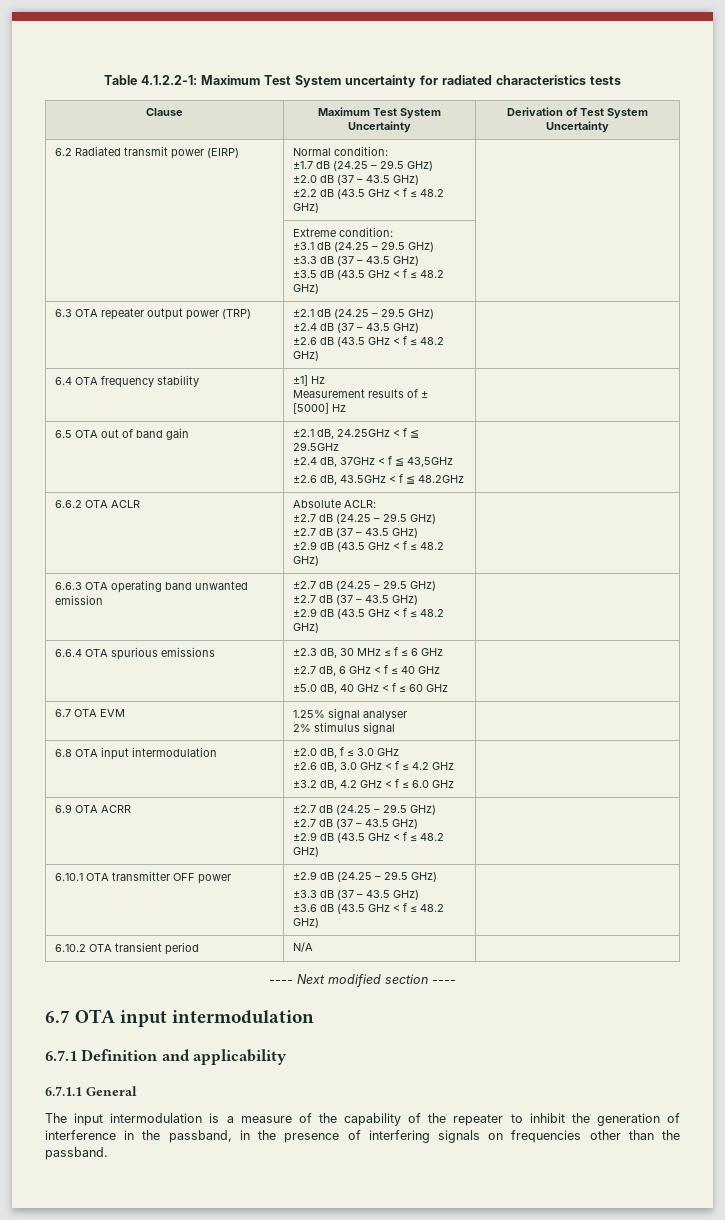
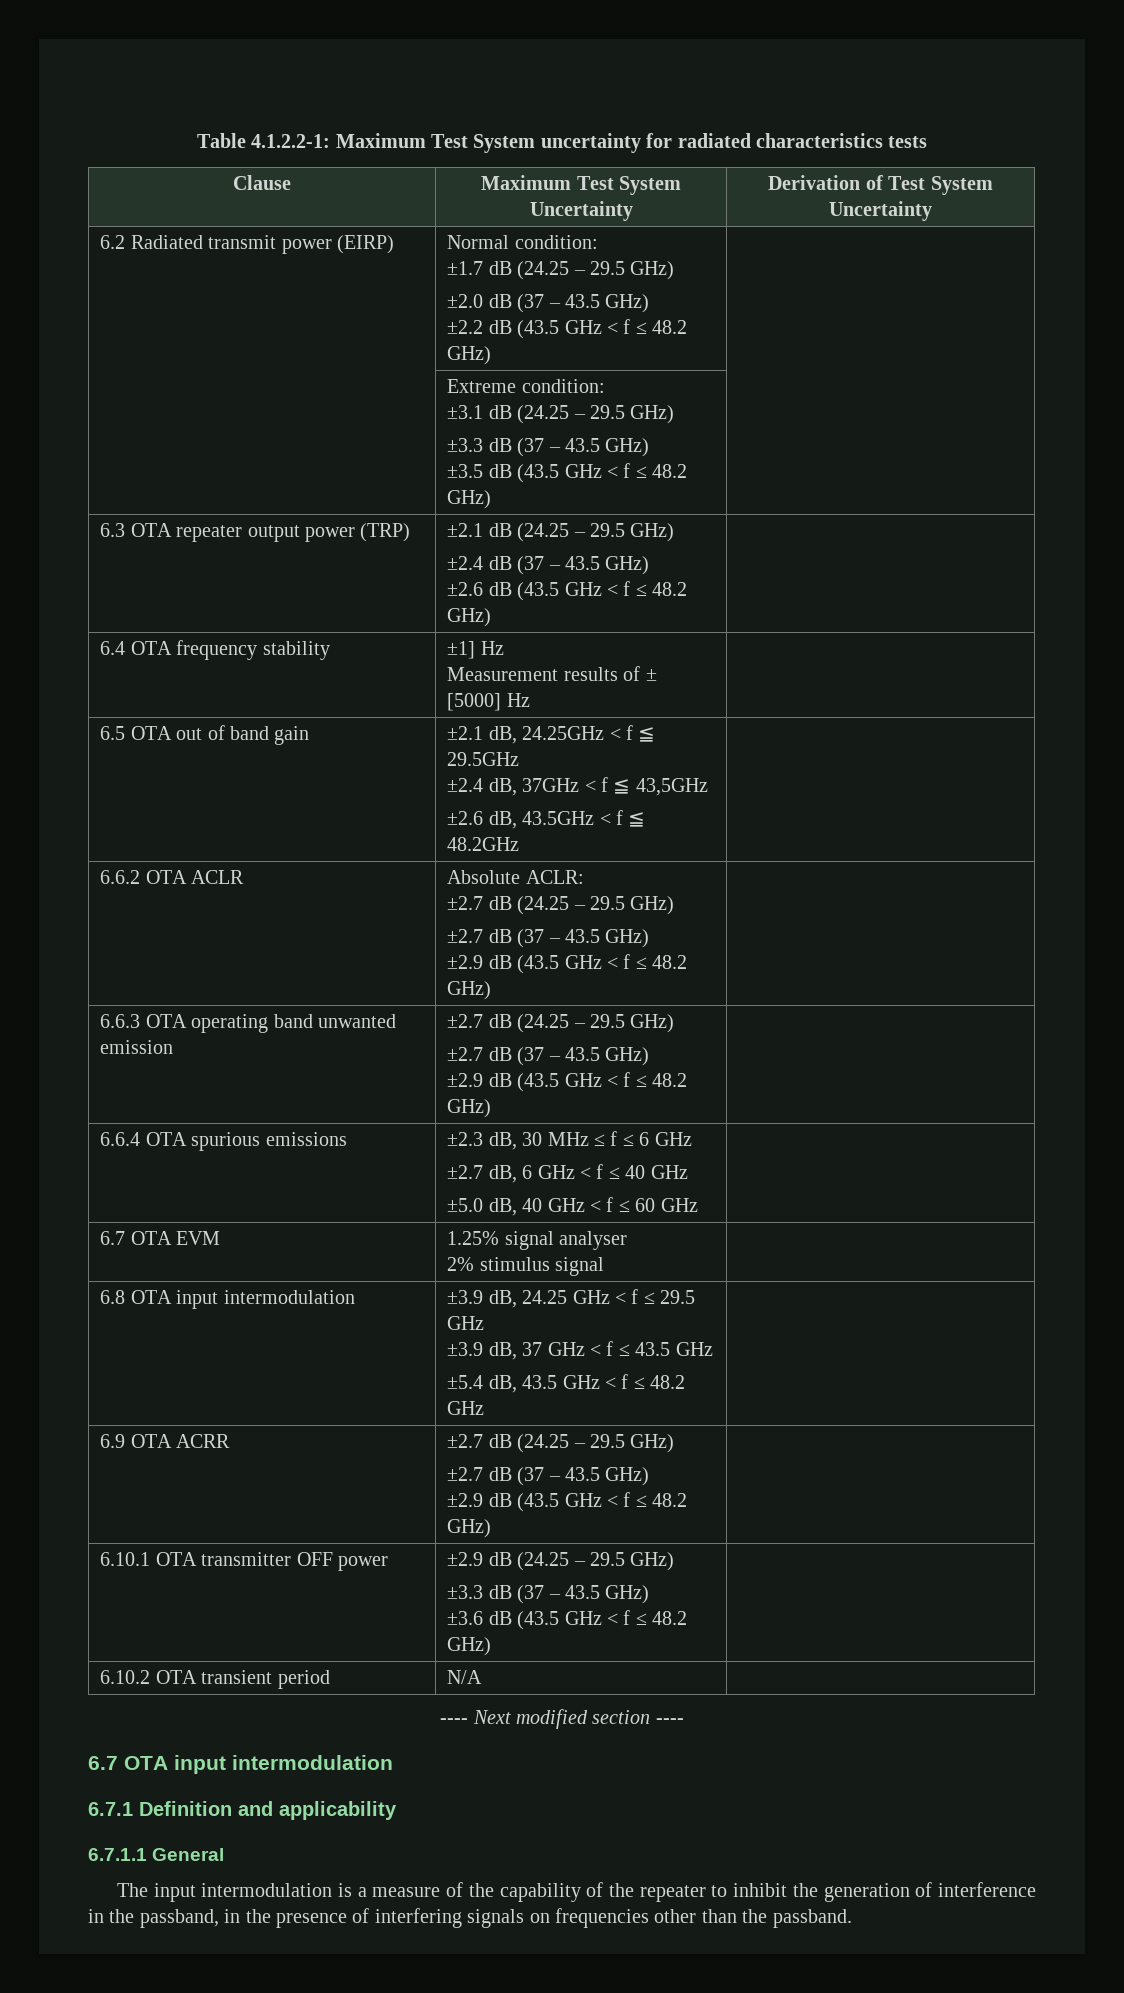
[292,747,399,758] [292,761,454,772] [292,779,429,790] ±2.0 dB, f ≤ 3.0 GHz // ±2.6 dB, 3.0 GHz < f ≤ 4.2 GHz // ±3.2 dB, 4.2 GHz < f ≤ 6.0 -> [447,1289,696,1308] [447,1316,485,1330] [447,1341,713,1360] [447,1374,686,1393] ±3.9 dB, 24.25 GHz < f ≤ 29.5 GHz // ±3.9 dB, 37 GHz < f ≤ 43.5 GHz // ±5.4 dB, 43.5 GHz < f ≤ 48.2

